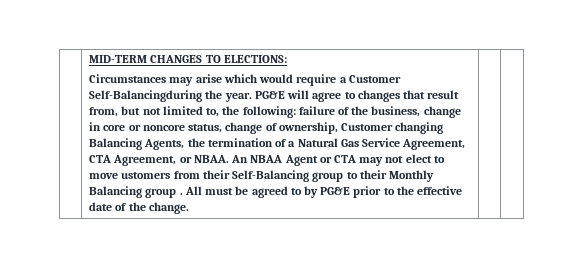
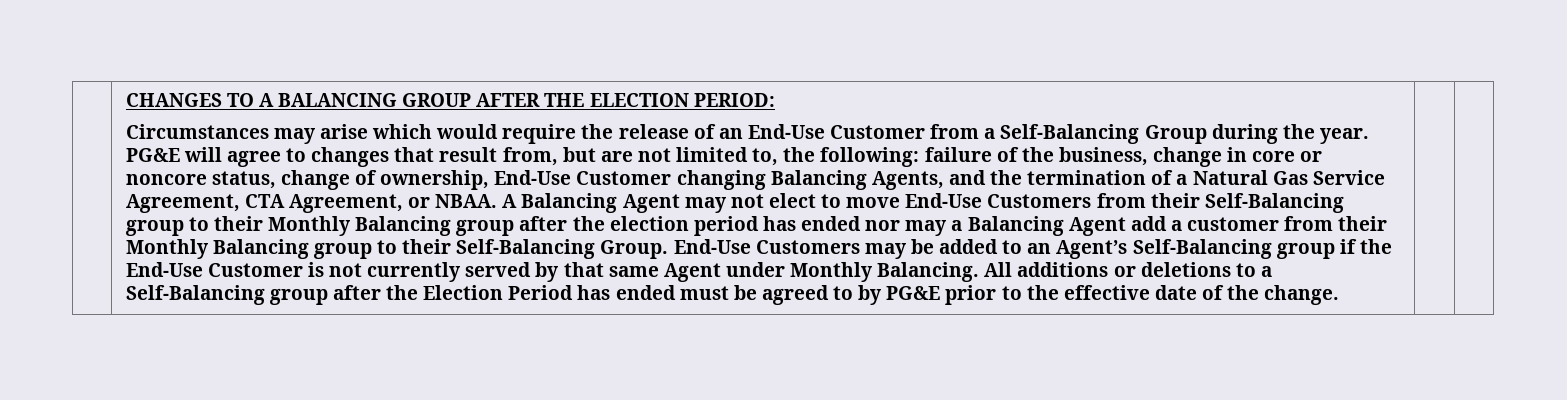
[89,55,148,63] | MID-TERM -> (125, 100) |
[223,55,287,63] ELECTIONS: -> [258,93,775,107] A BALANCING GROUP AFTER THE ELECTION PERIOD:
[339,75,401,83] [89,90,203,102] a Customer Self-Balancingduring -> [581,124,1278,144] the release of an End-Use Customer from a Self-Balancing Group during
(141, 110) none -> [600,151,633,162] are
(338, 128) none -> [494,170,572,185] End-Use
(185, 144) none -> [948,170,986,185] and
[231,155,356,166] An NBAA Agent or CTA -> [502,193,680,213] A Balancing Agent
[121,172,171,179] ustomers -> [905,193,1092,208] End-Use Customers
[179,186,202,195] . All -> [519,216,1388,236] [125,239,1392,259] [125,262,1272,282] [125,285,676,305] after the election period has ended nor may a Balancing Agent add a customer from their Monthly Balancing group to their Self-Balancing Group. End-Use Customers may be added to an Agent’s Self-Balancing group if the End-Use Customer is not currently served by that same Agent under Monthly Balancing. All additions or deletions to a Self-Balancing group after the Election Period has ended

